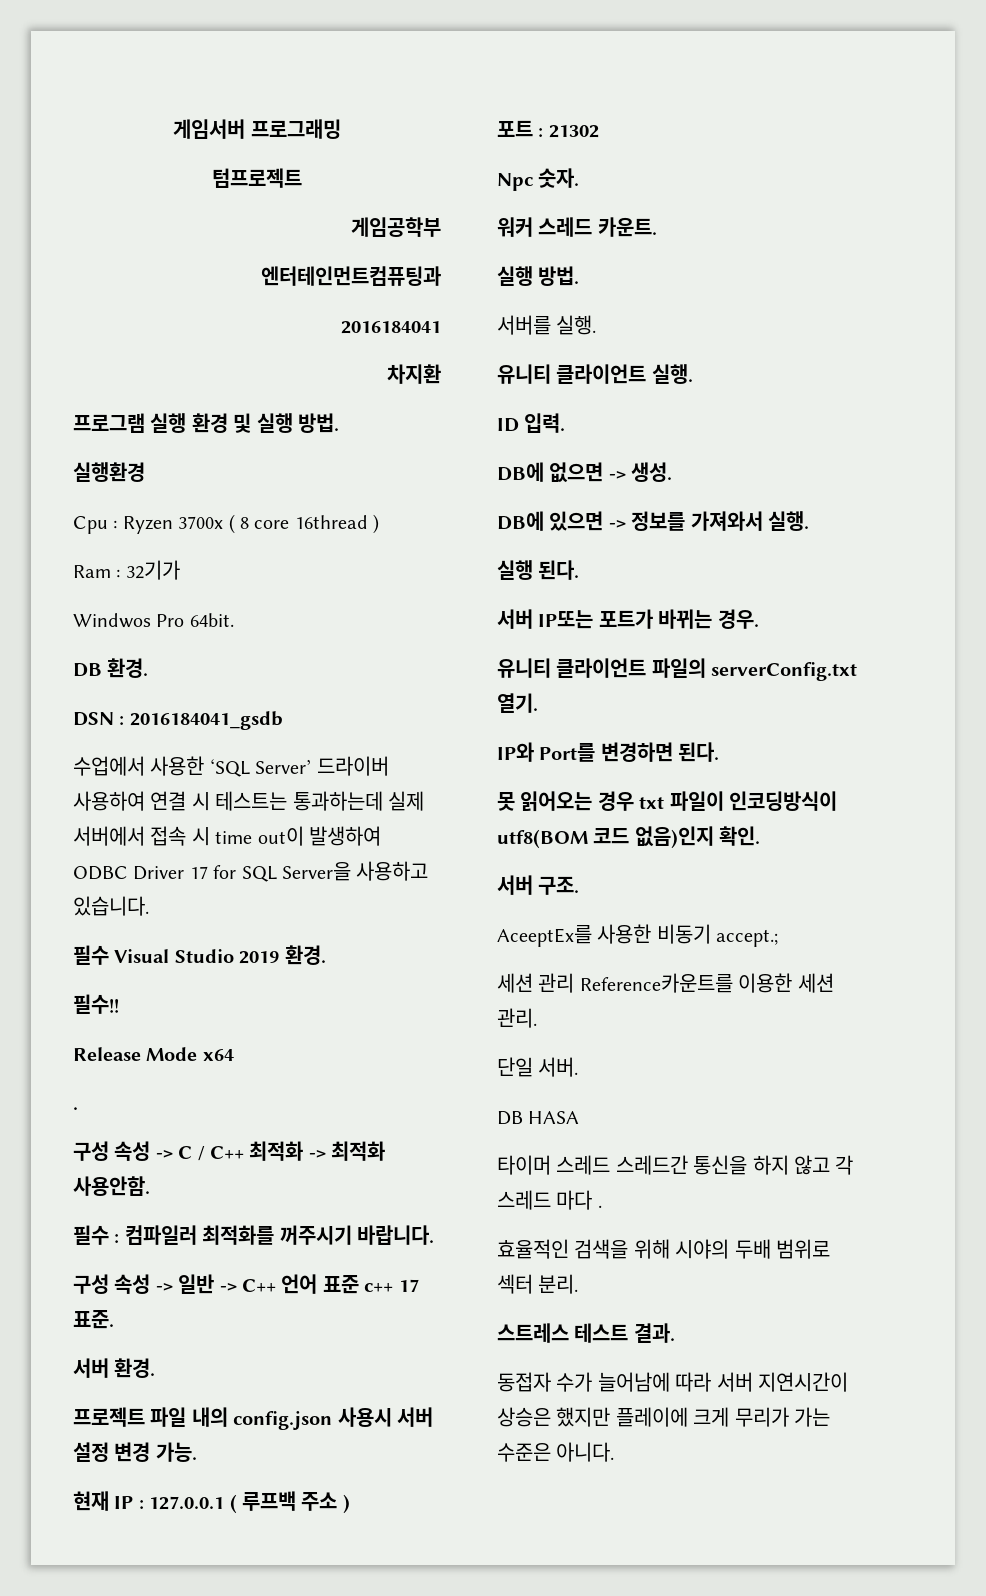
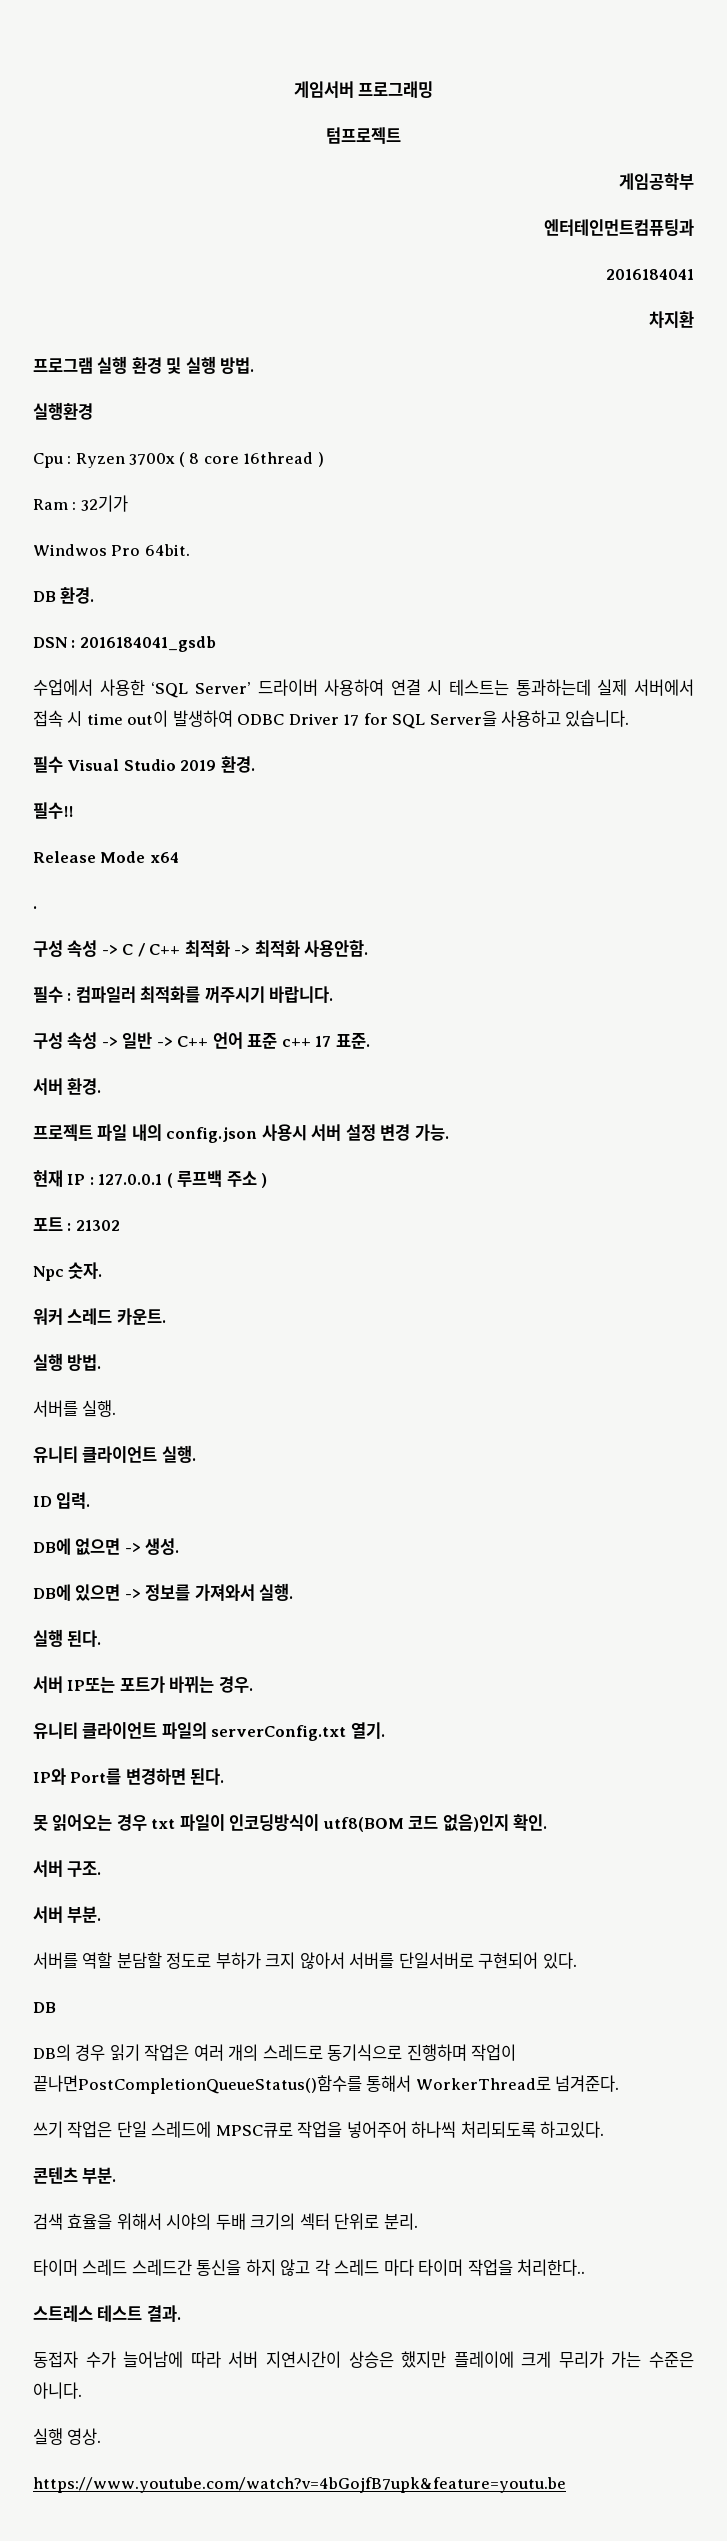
[497,924,779,947] [497,973,834,993] [497,1008,537,1028] [497,1057,579,1077] [497,1111,580,1125] AceeptEx를 사용한 비동기 accept.; // 세션 관리 Reference카운트를 이용한 세션 관리. // 단일 서버. // DB HASA -> [33,1906,102,1923] [33,1952,577,1969] [33,2002,56,2013] [33,2044,517,2061] [33,2075,620,2094] [33,2121,605,2138] [33,2167,117,2184] [33,2213,418,2230] 서버 부분. // 서버를 역할 분담할 정도로 부하가 크지 않아서 서버를 단일서버로 구현되어 있다. // DB // DB의 경우 읽기 작업은 여러 개의 스레드로 동기식으로 진행하며 작업이 끝나면PostCompletionQueueStatus()함수를 통해서 WorkerThread로 넘겨준다. // 쓰기 작업은 단일 스레드에 MPSC큐로 작업을 넣어주어 하나씩 처리되도록 하고있다. // 콘텐츠 부분. // 검색 효율을 위해서 시야의 두배 크기의 섹터 단위로 분리.
[597,1205,602,1208] [497,1239,830,1259] [497,1274,579,1294] . // 효율적인 검색을 위해 시야의 두배 범위로 섹터 분리. -> [418,2259,586,2276] 타이머 작업을 처리한다..
(615, 1452) none -> [33,2428,102,2445] [33,2477,566,2493] // 실행 영상. // https://www.youtube.com/watch?v=4bGojfB7upk&feature=youtu.be

